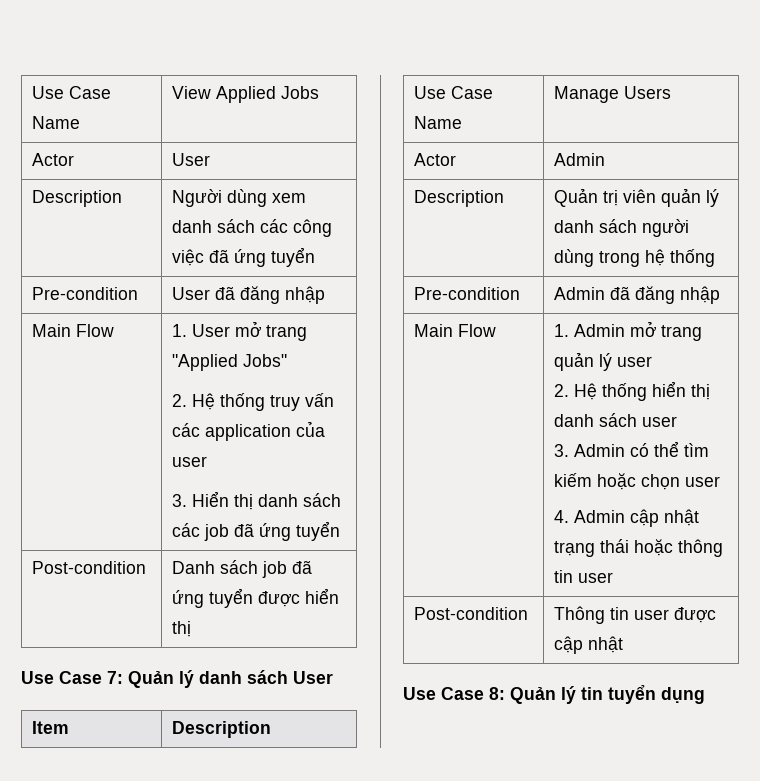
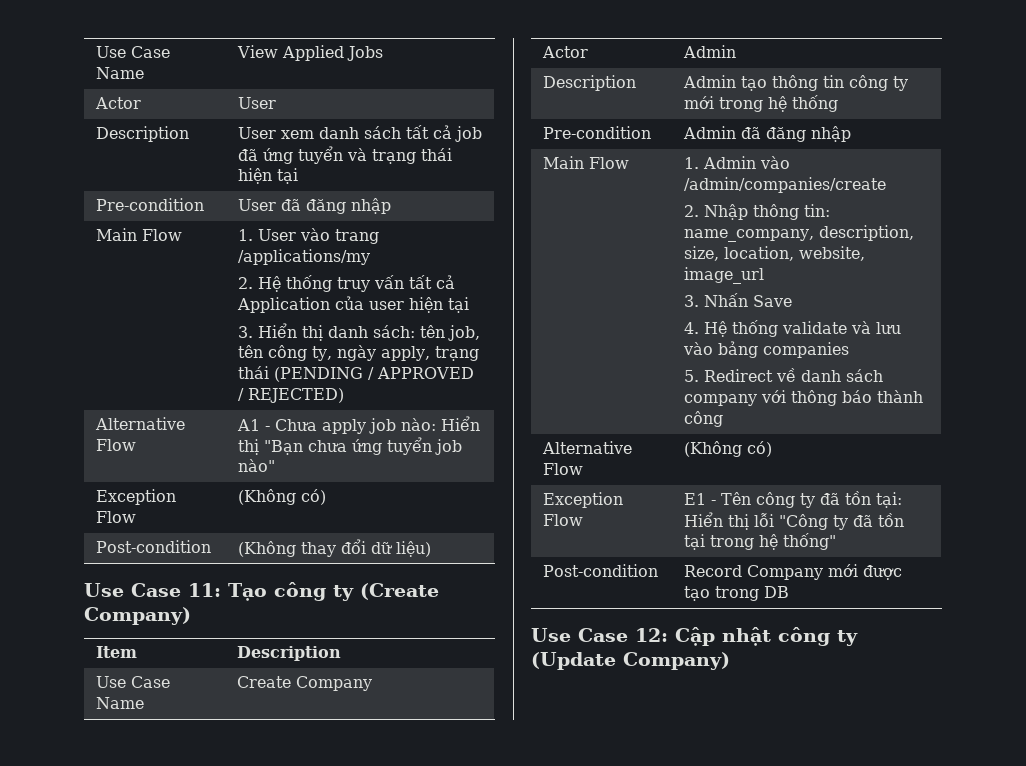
[171,189,267,207] Người dùng -> [238,127,277,139] User
[259,219,332,237] [171,247,315,267] các công việc đã ứng tuyển -> [406,125,483,142] [238,146,453,164] [238,168,299,184] tất cả job đã ứng tuyển và trạng thái hiện tại
[234,321,307,341] [171,354,287,371] mở trang "Applied Jobs" -> [300,228,380,244] [238,249,371,265] vào trang /applications/my
[171,423,291,441] các application -> [409,275,456,289] [237,297,331,313] tất cả Application
(207, 461) none -> [409,297,470,313] hiện tại
[302,493,341,507] [171,521,340,541] [31,561,146,574] [171,560,312,578] [171,588,339,608] [171,621,191,637] [21,670,333,688] sách các job đã ứng tuyển // Post-condition | Danh sách job đã ứng tuyển được hiển thị // Use Case 7: Quản lý danh sách User -> [373,325,481,341] [238,345,480,361] [238,366,475,382] [238,388,345,403] [95,417,186,430] [96,439,137,451] [237,416,481,434] [238,437,463,455] [238,459,276,472] [96,489,177,505] [96,511,137,523] [238,489,327,505] [96,540,212,553] [238,539,432,557] [84,582,439,601] [84,607,191,625] sách: tên job, tên công ty, ngày apply, trạng thái (PENDING / APPROVED / REJECTED) // Alternative Flow | A1 - Chưa apply job nào: Hiển thị "Bạn chưa ứng tuyển job nào" // Exception Flow | (Không có) // Post-condition | (Không thay đổi dữ liệu) // Use Case 11: Tạo công ty (Create Company)
[553,86,671,103] Manage Users -> [237,676,373,691] Create Company
[553,188,719,207] [553,219,689,237] [553,249,594,267] Quản trị viên quản lý danh sách người dùng -> [683,75,909,91] [684,96,715,109] Admin tạo thông tin công ty mới
[629,321,702,341] [553,352,652,371] [553,381,710,401] [553,413,677,427] [553,441,709,457] [553,473,720,490] [553,509,699,527] [553,539,723,557] [553,570,613,583] [413,607,528,620] [553,606,716,624] [553,636,623,654] [403,685,705,704] mở trang quản lý user // 2. Hệ thống hiển thị danh sách user // 3. Admin có thể tìm kiếm hoặc chọn user // 4. Admin cập nhật trạng thái hoặc thông tin user // Post-condition | Thông tin user được cập nhật // Use Case 8: Quản lý tin tuyển dụng -> [760,156,791,169] [684,177,887,193] [684,204,831,220] [684,225,915,242] [684,246,866,261] [684,267,765,284] [684,293,793,307] [684,320,902,337] [683,341,850,358] [684,368,884,382] [684,390,924,406] [684,411,724,427] [542,441,633,454] [543,463,584,475] [684,441,773,457] [543,492,624,508] [543,514,584,526] [684,491,903,508] [684,512,905,530] [684,533,837,550] [543,564,659,577] [684,564,903,580] [684,586,790,601] [531,627,858,646] [531,652,730,670] vào /admin/companies/create // 2. Nhập thông tin: name_company, description, size, location, website, image_url // 3. Nhấn Save // 4. Hệ thống validate và lưu vào bảng companies // 5. Redirect về danh sách company với thông báo thành công // Alternative Flow | (Không có) // Exception Flow | E1 - Tên công ty đã tồn tại: Hiển thị lỗi "Công ty đã tồn tại trong hệ thống" // Post-condition | Record Company mới được tạo trong DB // Use Case 12: Cập nhật công ty (Update Company)

